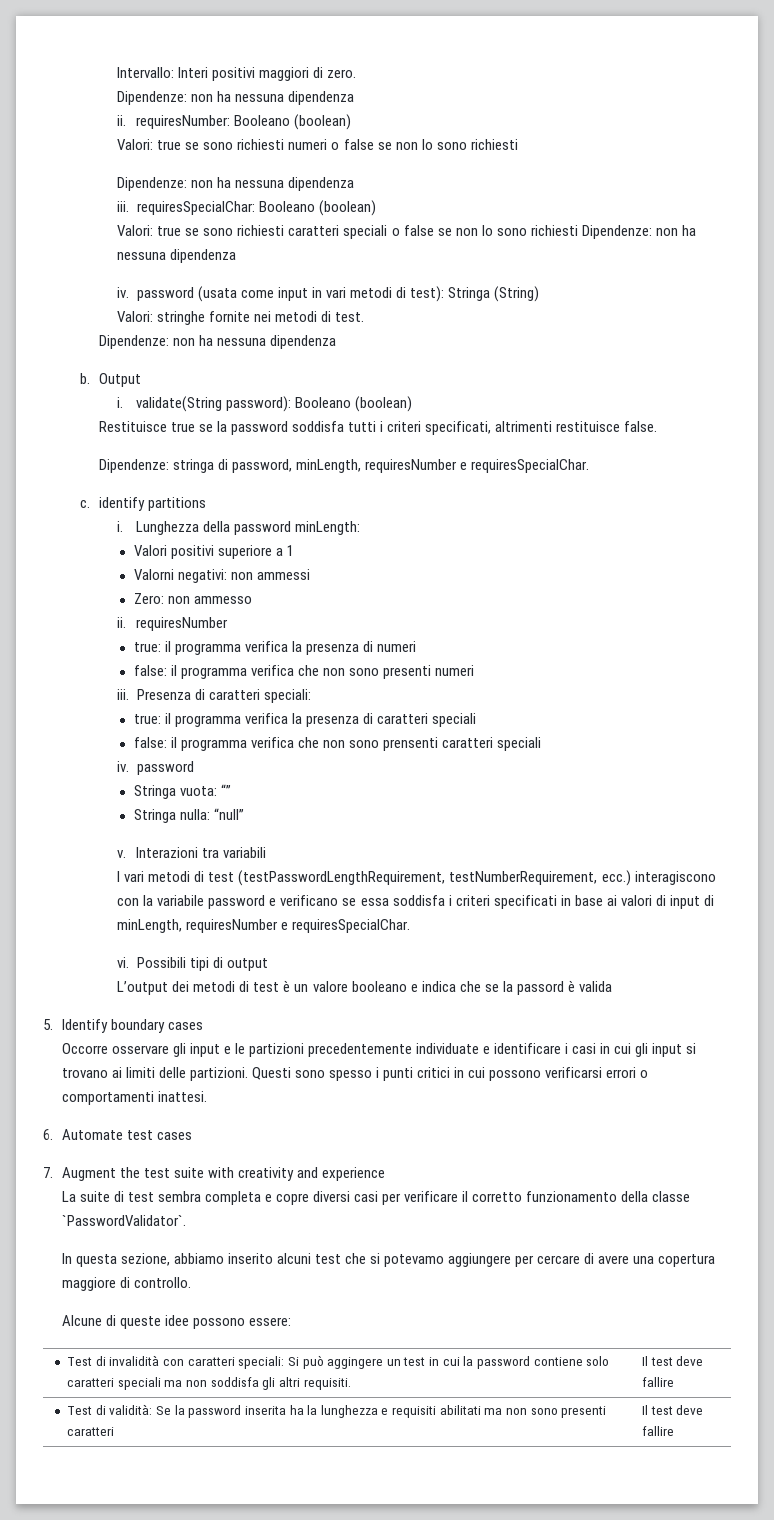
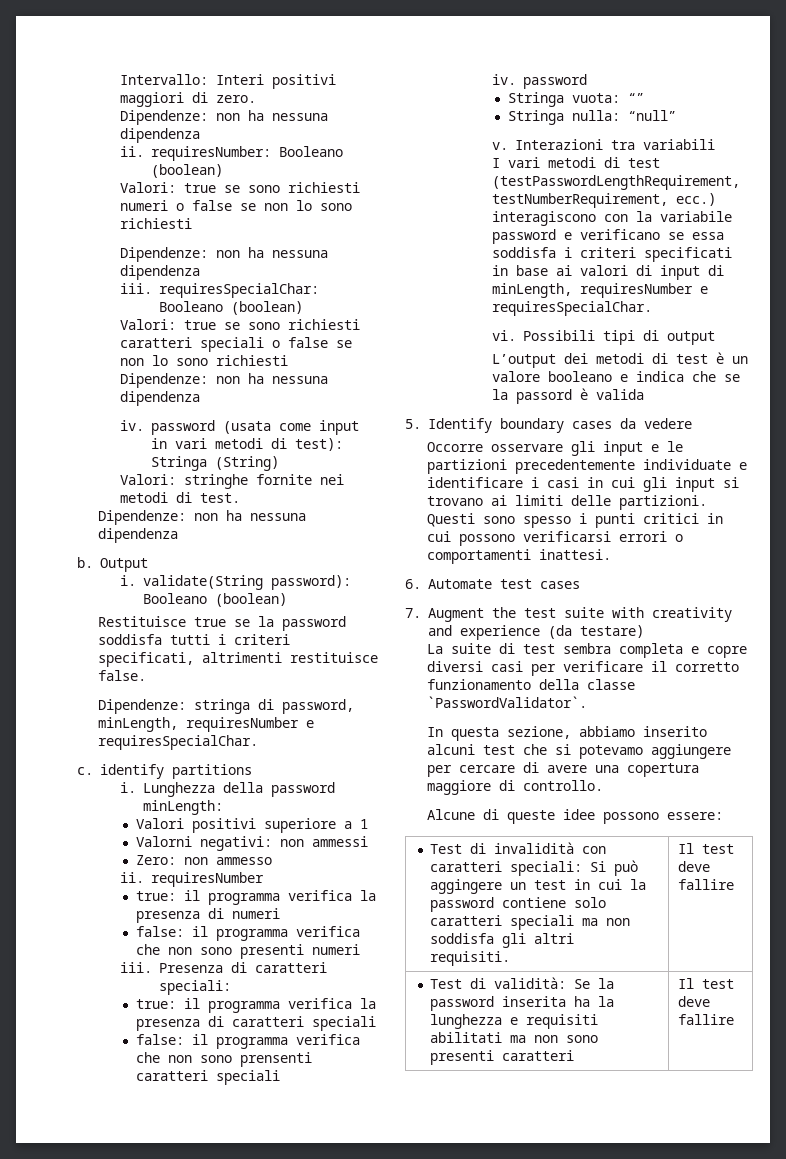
(203, 1026) none -> [620,418,692,429] da vedere
(385, 1174) none -> [548,625,644,639] (da testare)

